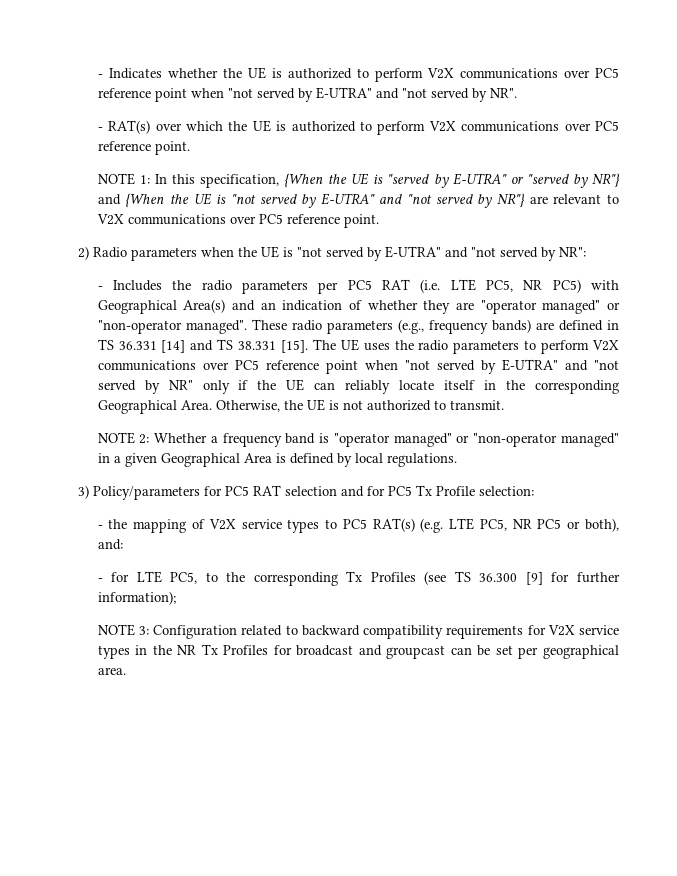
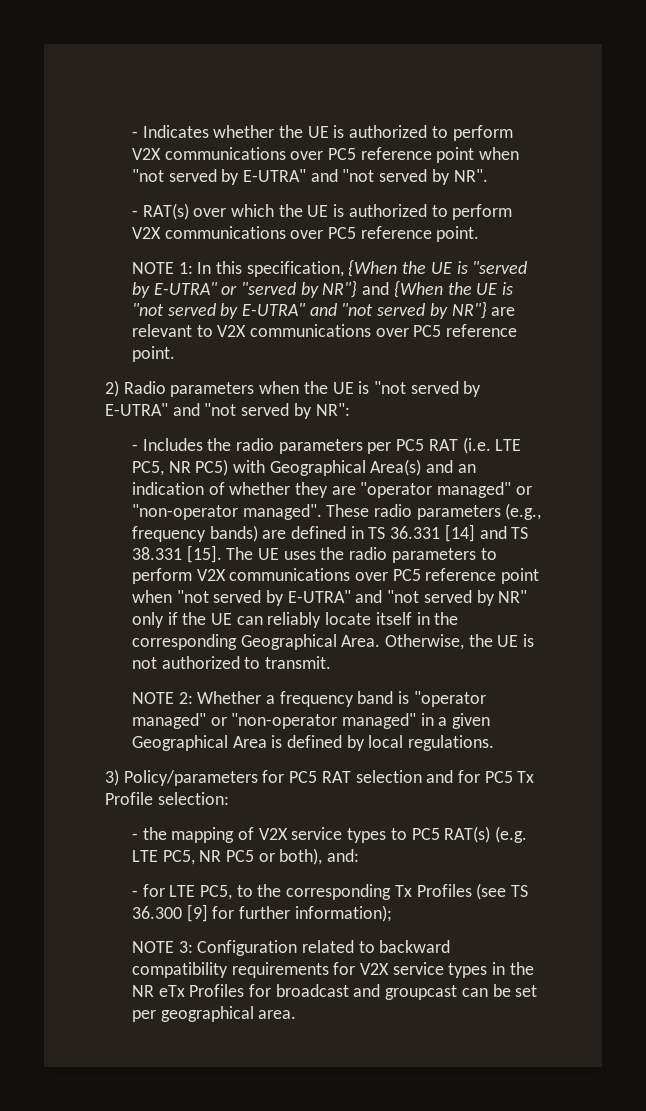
[201,644,218,655] Tx -> [158,985,185,997] eTx

